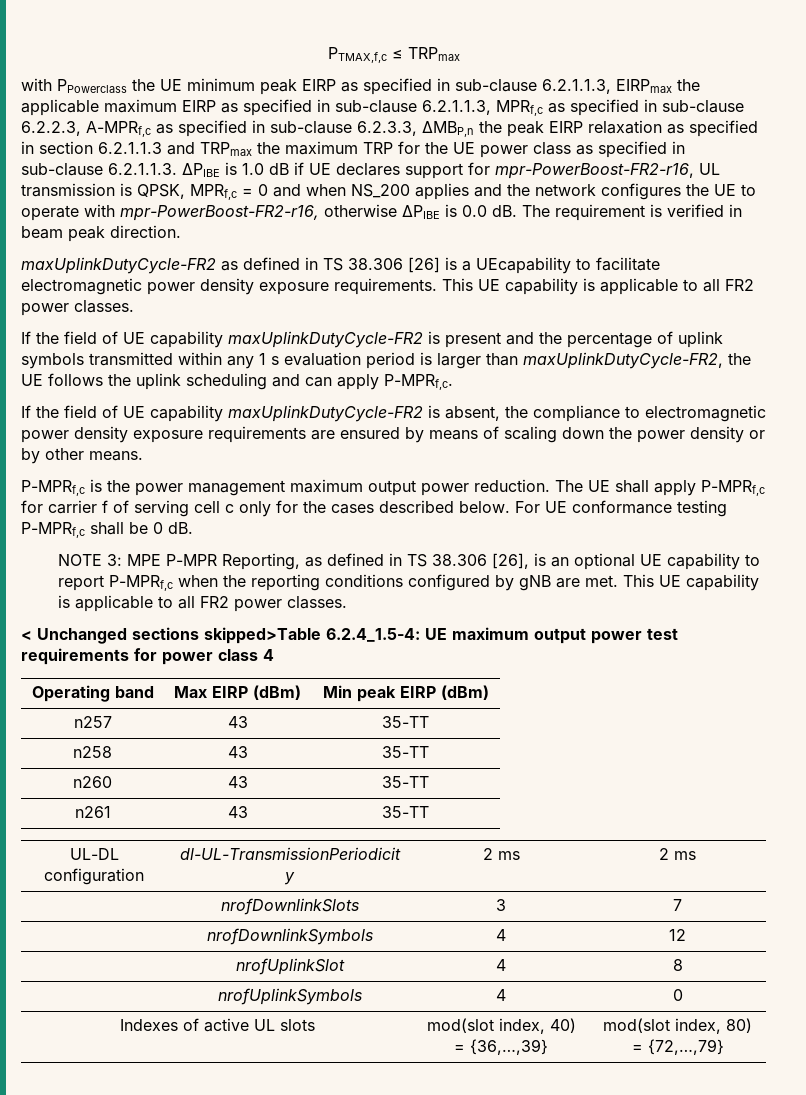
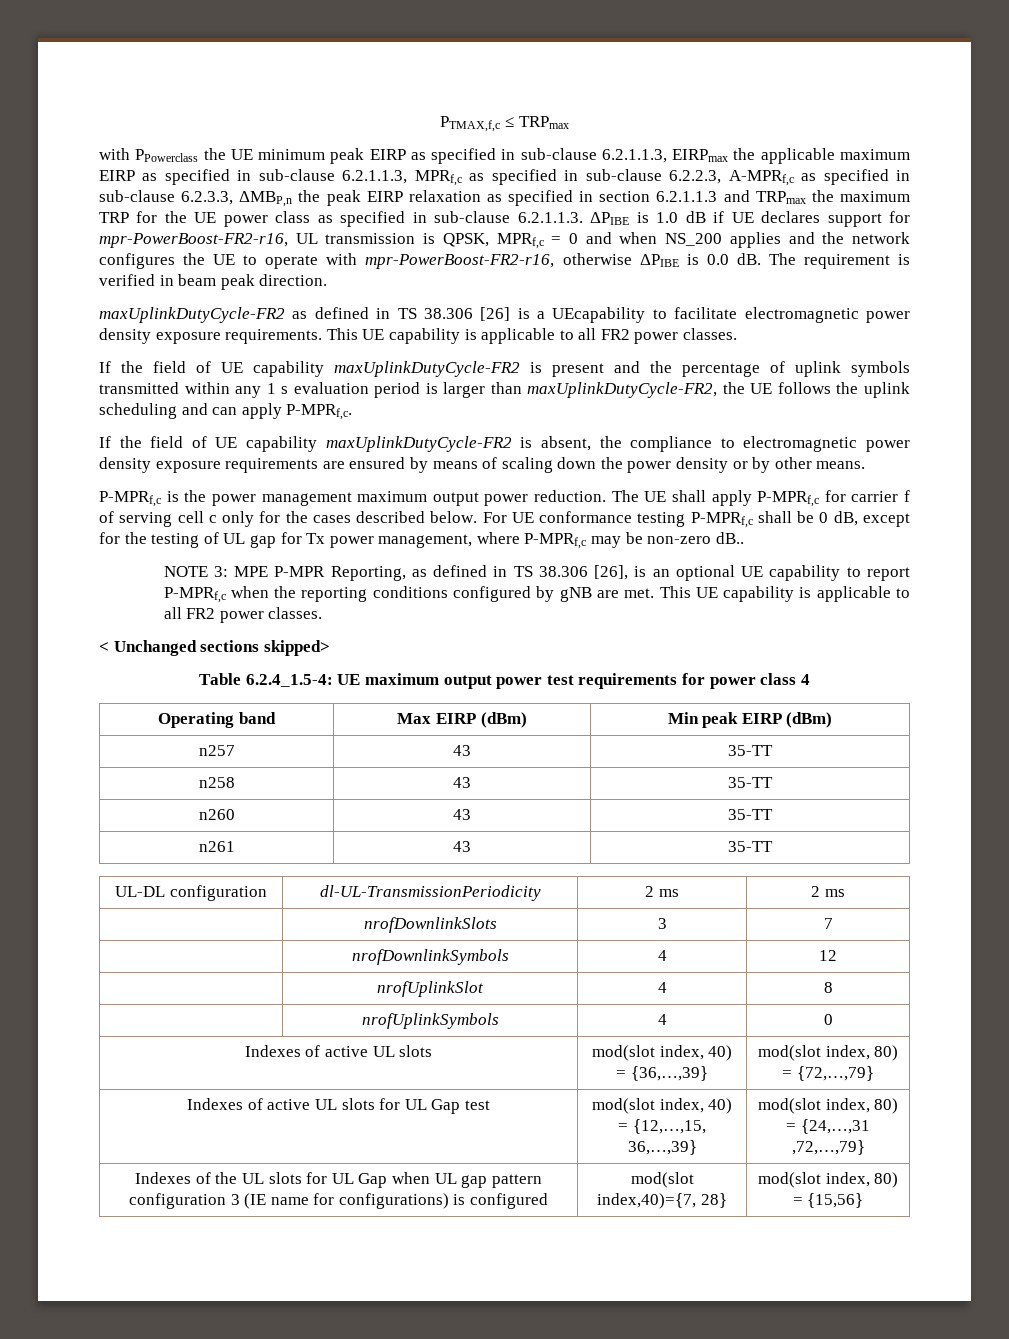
[168,522,193,534] dB. -> [833,511,911,527] [99,532,744,549] dB, except for the testing of UL gap for Tx power management, where P-MPRf,c may be non-zero dB..
[204,627,321,644] skipped>Table -> [263,640,330,656] [199,673,242,685] skipped> // Table
(724, 1047) none -> [187,1098,490,1114] [591,1098,733,1114] [618,1119,706,1134] [627,1140,697,1155] [757,1098,899,1114] [786,1119,870,1134] [791,1140,865,1155] [135,1172,542,1188] [128,1193,549,1209] [630,1172,694,1188] [597,1193,727,1209] [757,1172,899,1188] [792,1193,864,1208] // Indexes of active UL slots for UL Gap test | mod(slot index, 40) = {12,…,15, 36,…,39} | mod(slot index, 80) = {24,…,31 ,72,…,79} // Indexes of the UL slots for UL Gap when UL gap pattern configuration 3 (IE name for configurations) is configured | mod(slot index,40)={7, 28} | mod(slot index, 80) = {15,56}

